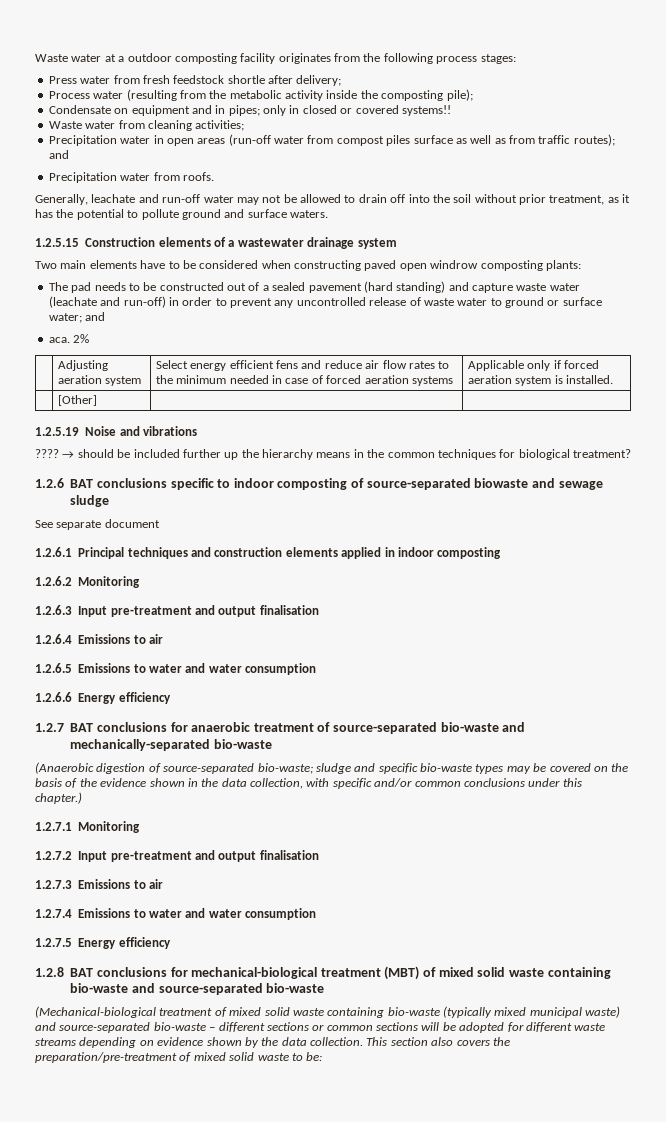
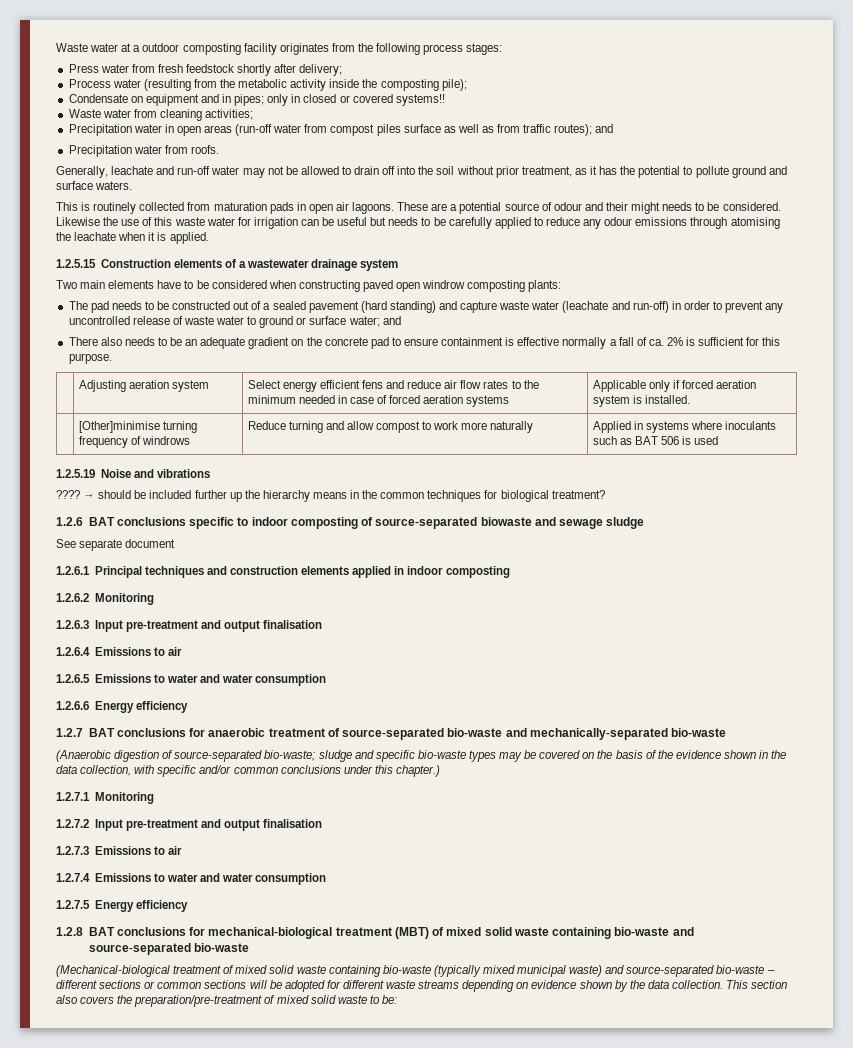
[227,75,265,84] shortle -> [237,64,272,76] shortly
(328, 214) none -> [56,202,781,214] [56,217,780,229] [56,232,209,244] // This is routinely collected from maturation pads in open air lagoons. These are a potential source of odour and their might needs to be considered. Likewise the use of this waste water for irrigation can be useful but needs to be carefully applied to reduce any odour emissions through atomising the leachate when it is applied.
[48,334,90,343] aca. 2% -> [68,337,781,349] [68,353,112,364] There also needs to be an adequate gradient on the concrete pad to ensure containment is effective normally a fall of ca. 2% is sufficient for this purpose.
[57,395,97,406] [Other] | | -> [78,421,197,433] [78,436,190,448] [247,421,534,433] [592,421,777,433] [592,436,719,445] [Other]minimise turning frequency of windrows | Reduce turning and allow compost to work more naturally | Applied in systems where inoculants such as BAT 506 is used

